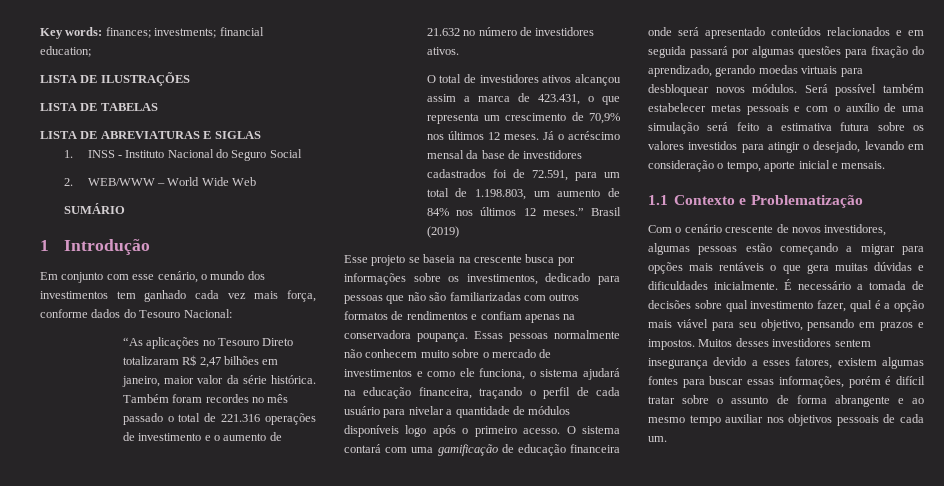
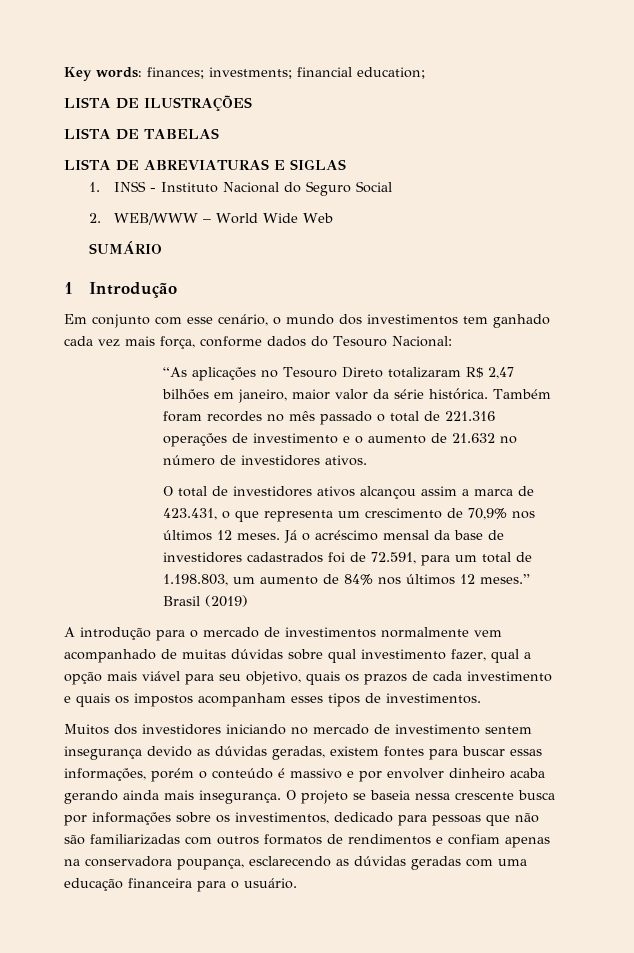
[344,255,368,263] Esse -> [64,627,502,641] [64,649,531,663] [64,671,552,685] [64,693,481,707] [64,724,532,735] [64,746,542,760] [64,768,545,782] [64,790,296,804] A introdução para o mercado de investimentos normalmente vem acompanhado de muitas dúvidas sobre qual investimento fazer, qual a opção mais viável para seu objetivo, quais os prazos de cada investimento e quais os impostos acompanham esses tipos de investimentos. // Muitos dos investidores iniciando no mercado de investimento sentem insegurança devido as dúvidas geradas, existem fontes para buscar essas informações, porém o conteúdo é massivo e por envolver dinheiro acaba gerando ainda mais insegurança. O
[458,257,471,263] na -> [415,793,450,800] nessa
[417,330,620,342] [344,349,552,358] [344,368,620,380] [344,387,620,399] [344,406,571,418] [344,425,620,437] [344,444,620,456] [648,27,924,39] [648,46,924,58] [648,65,863,77] [648,84,924,96] [648,103,924,115] [648,122,924,134] [648,141,924,153] [648,160,886,172] [648,195,863,208] [648,224,887,236] [648,243,924,255] [648,262,924,274] [648,279,924,290] [648,300,924,312] [648,319,924,331] [648,338,871,350] [648,357,924,369] [648,376,925,388] [648,395,924,407] [648,414,924,426] [648,436,667,442] poupança. Essas pessoas normalmente não conhecem muito sobre o mercado de investimentos e como ele funciona, o sistema ajudará na educação financeira, traçando o perfil de cada usuário para nivelar a quantidade de módulos disponíveis logo após o primeiro acesso. O sistema contará com uma gamificação de educação financeira onde será apresentado conteúdos relacionados e em seguida passará por algumas questões para fixação do aprendizado, gerando moedas virtuais para desbloquear novos módulos. Será possível também estabelecer metas pessoais e com o auxílio de uma simulação será feito a estimativa futura sobre os valores investidos para atingir o desejado, levando em consideração o tempo, aporte inicial e mensais. // 1.1 Contexto e Problematização // Com o cenário crescente de novos investidores, algumas pessoas estão começando a migrar para opções mais rentáveis o que gera muitas dúvidas e dificuldades inicialmente. É necessário a tomada de decisões sobre qual investimento fazer, qual é a opção mais viável para seu objetivo, pensando em prazos e impostos. Muitos desses investidores sentem insegurança devido a esses fatores, existem algumas fontes para buscar essas informações, porém é difícil tratar sobre o assunto de forma abrangente e ao mesmo tempo auxiliar nos objetivos pessoais de cada um. -> [177,856,527,870] [64,878,297,892] poupança, esclarecendo as dúvidas geradas com uma educação financeira para o usuário.

